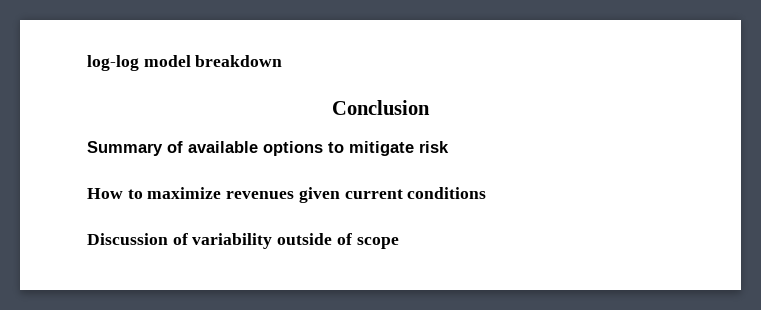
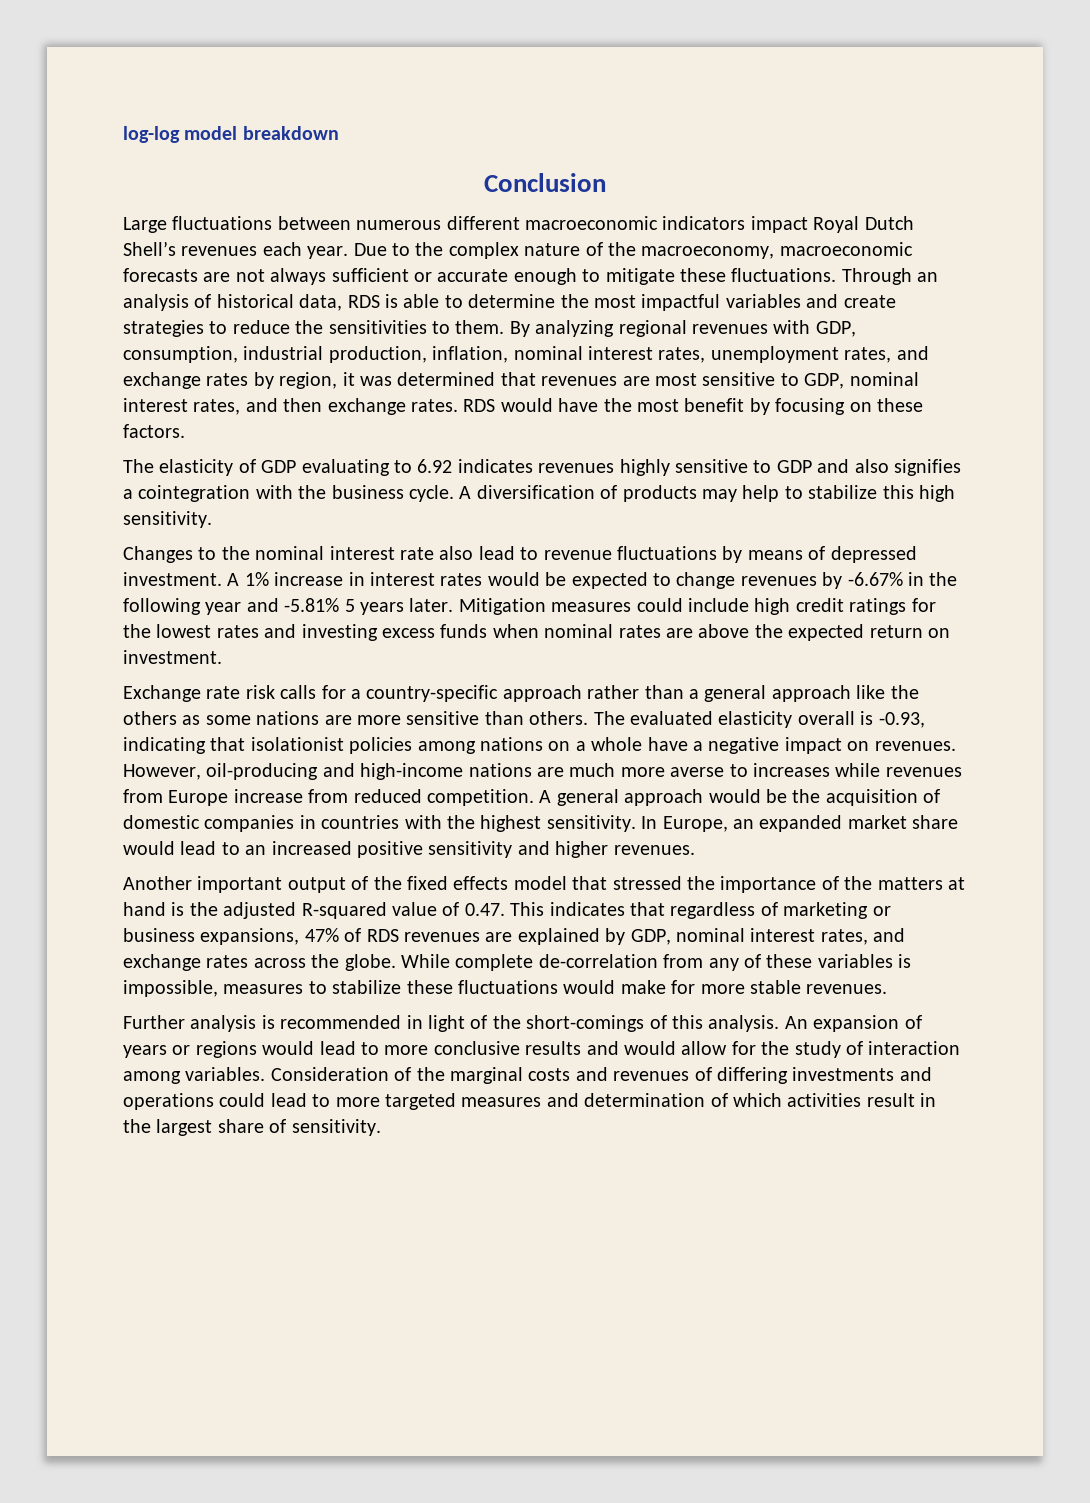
[87,141,449,156] [87,187,487,203] [87,233,399,249] Summary of available options to mitigate risk // How to maximize revenues given current conditions // Discussion of variability outside of scope -> [123,216,914,233] [123,241,913,259] [123,268,939,285] [123,294,896,311] [123,320,856,337] [123,346,929,363] [123,372,919,389] [123,398,923,415] [123,424,185,438] [123,459,961,476] [123,485,955,502] [123,511,212,528] [123,546,917,563] [123,572,958,589] [123,598,936,615] [123,624,950,641] [123,650,222,664] [123,685,919,702] [123,711,925,728] [123,737,956,754] [123,763,962,780] [123,789,941,806] [123,815,959,832] [123,841,695,858] [123,876,965,893] [123,902,891,919] [123,928,906,945] [123,954,912,971] [123,980,888,997] [123,1015,922,1032] [123,1041,961,1058] [123,1067,932,1084] [123,1093,937,1110] [123,1119,381,1136] Large fluctuations between numerous different macroeconomic indicators impact Royal Dutch Shell’s revenues each year. Due to the complex nature of the macroeconomy, macroeconomic forecasts are not always sufficient or accurate enough to mitigate these fluctuations. Through an analysis of historical data, RDS is able to determine the most impactful variables and create strategies to reduce the sensitivities to them. By analyzing regional revenues with GDP, consumption, industrial production, inflation, nominal interest rates, unemployment rates, and exchange rates by region, it was determined that revenues are most sensitive to GDP, nominal interest rates, and then exchange rates. RDS would have the most benefit by focusing on these factors. // The elasticity of GDP evaluating to 6.92 indicates revenues highly sensitive to GDP and also signifies a cointegration with the business cycle. A diversification of products may help to stabilize this high sensitivity. // Changes to the nominal interest rate also lead to revenue fluctuations by means of depressed investment. A 1% increase in interest rates would be expected to change revenues by -6.67% in the following year and -5.81% 5 years later. Mitigation measures could include high credit ratings for the lowest rates and investing excess funds when nominal rates are above the expected return on investment. // Exchange rate risk calls for a country-specific approach rather than a general approach like the others as some nations are more sensitive than others. The evaluated elasticity overall is -0.93, indicating that isolationist policies among nations on a whole have a negative impact on revenues. However, oil-producing and high-income nations are much more averse to increases while revenues from Europe increase from reduced competition. A general approach would be the acquisition of domestic companies in countries with the highest sensitivity. In Europe, an expanded market share would lead to an increased positive sensitivity and higher revenues. // Another important output of the fixed effects model that stressed the importance of the matters at hand is the adjusted R-squared value of 0.47. This indicates that regardless of marketing or business expansions, 47% of RDS revenues are explained by GDP, nominal interest rates, and exchange rates across the globe. While complete de-correlation from any of these variables is impossible, measures to stabilize these fluctuations would make for more stable revenues. // Further analysis is recommended in light of the short-comings of this analysis. An expansion of years or regions would lead to more conclusive results and would allow for the study of interaction among variables. Consideration of the marginal costs and revenues of differing investments and operations could lead to more targeted measures and determination of which activities result in the largest share of sensitivity.

